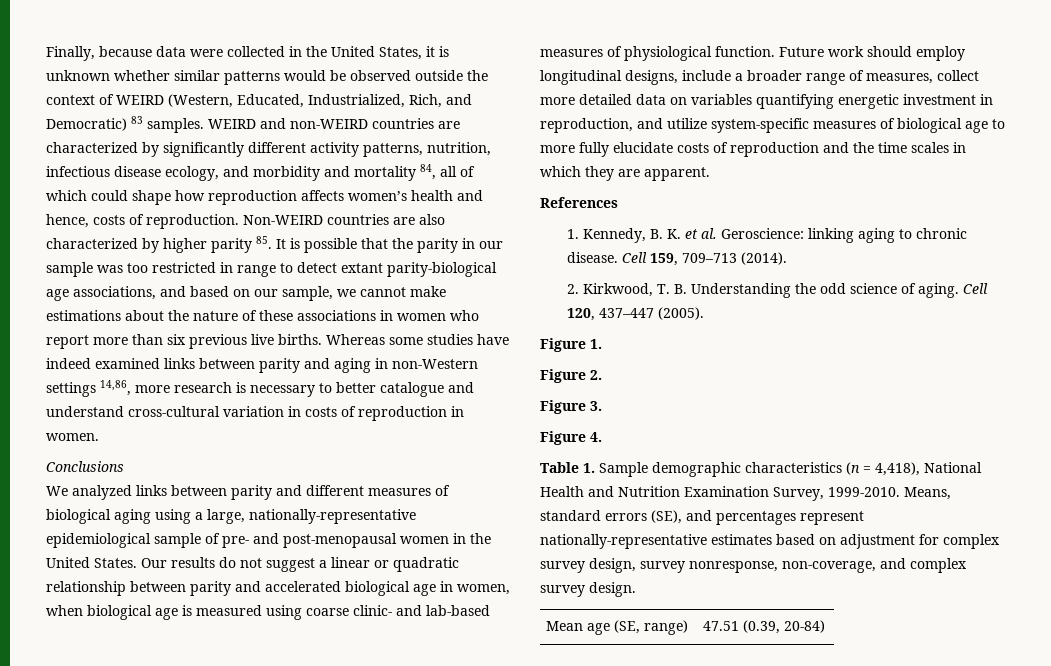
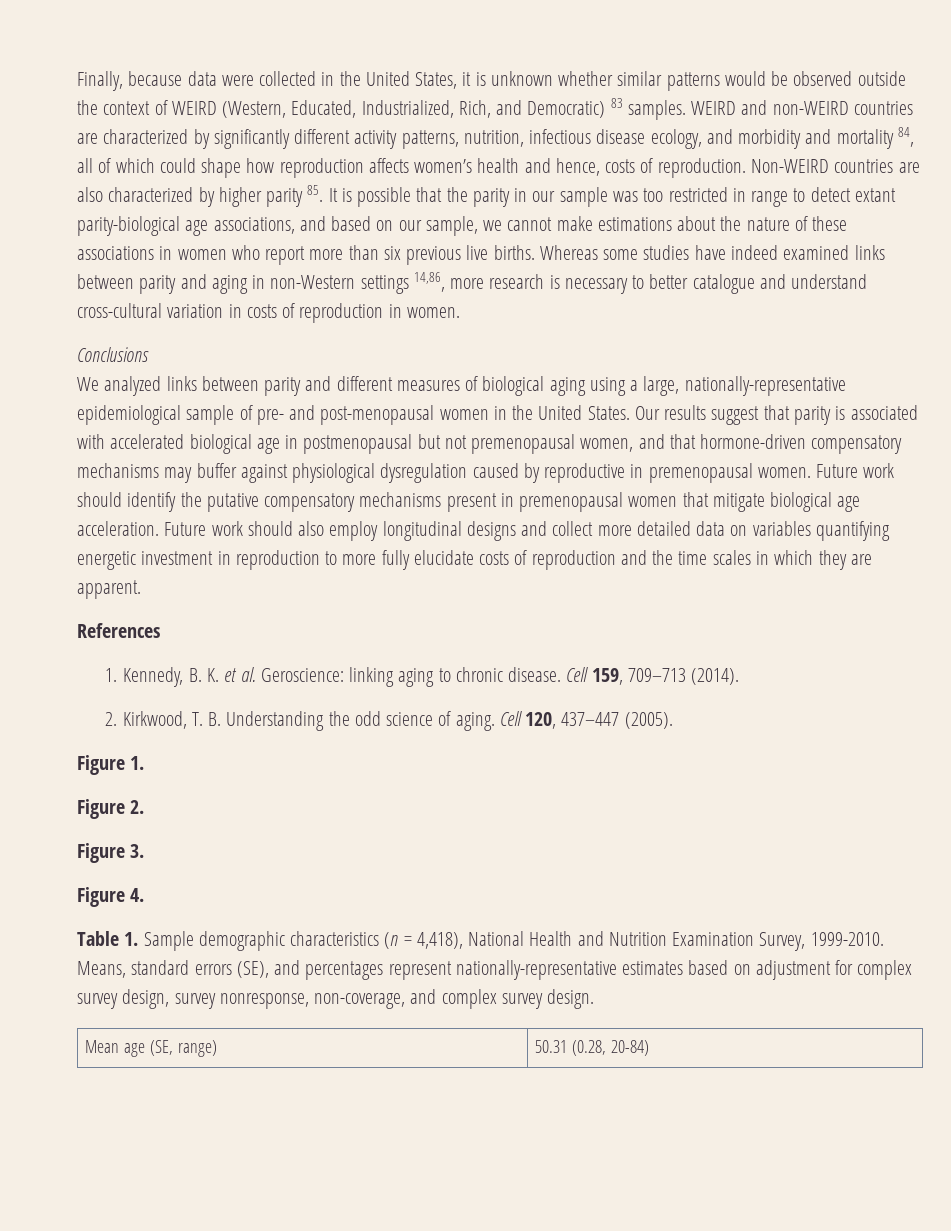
[219,557,459,572] [46,581,510,596] [46,605,490,620] [540,46,965,61] [540,70,933,85] do not suggest a linear or quadratic relationship between parity and accelerated biological age in women, when biological age is measured using coarse clinic- and lab-based measures of physiological function. Future work should employ longitudinal designs, include a broader range of measures, -> [711,405,918,425] [77,434,903,454] [77,463,895,483] [77,492,861,512] [77,521,548,541] suggest that parity is associated with accelerated biological age in postmenopausal but not premenopausal women, and that hormone-driven compensatory mechanisms may buffer against physiological dysregulation caused by reproductive in premenopausal women. Future work should identify the putative compensatory mechanisms present in premenopausal women that mitigate biological age acceleration. Future work should also employ longitudinal designs and
[540,118,988,133] reproduction, and utilize system-specific measures of biological age -> [235,550,320,570] reproduction
[702,620,780,634] 47.51 (0.39, -> [535,1040,607,1056] 50.31 (0.28,

